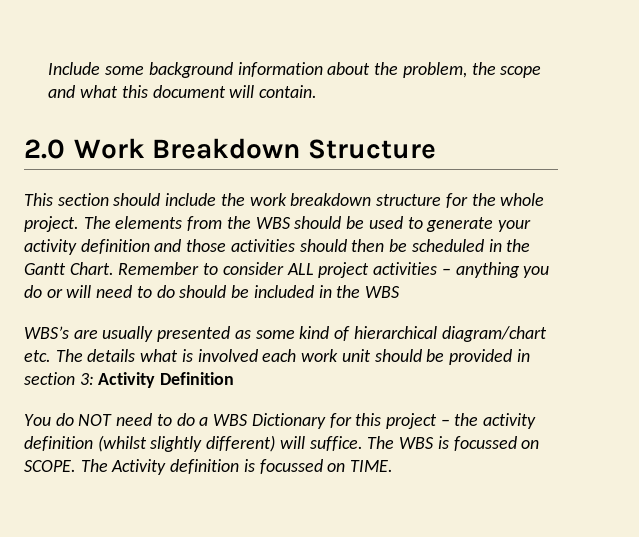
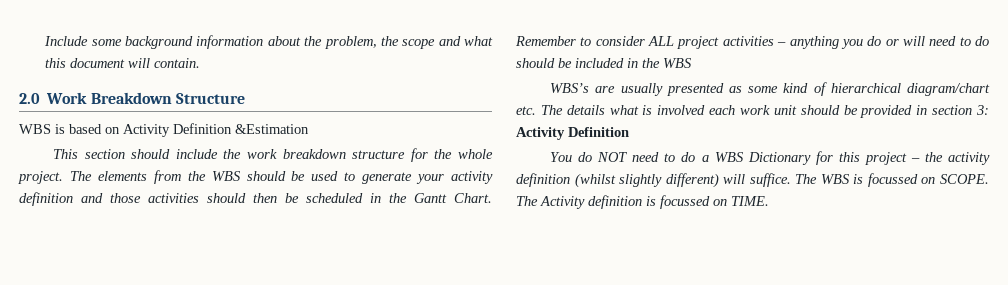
(436, 149) none -> [19,123,309,137] // WBS is based on Activity Definition &Estimation

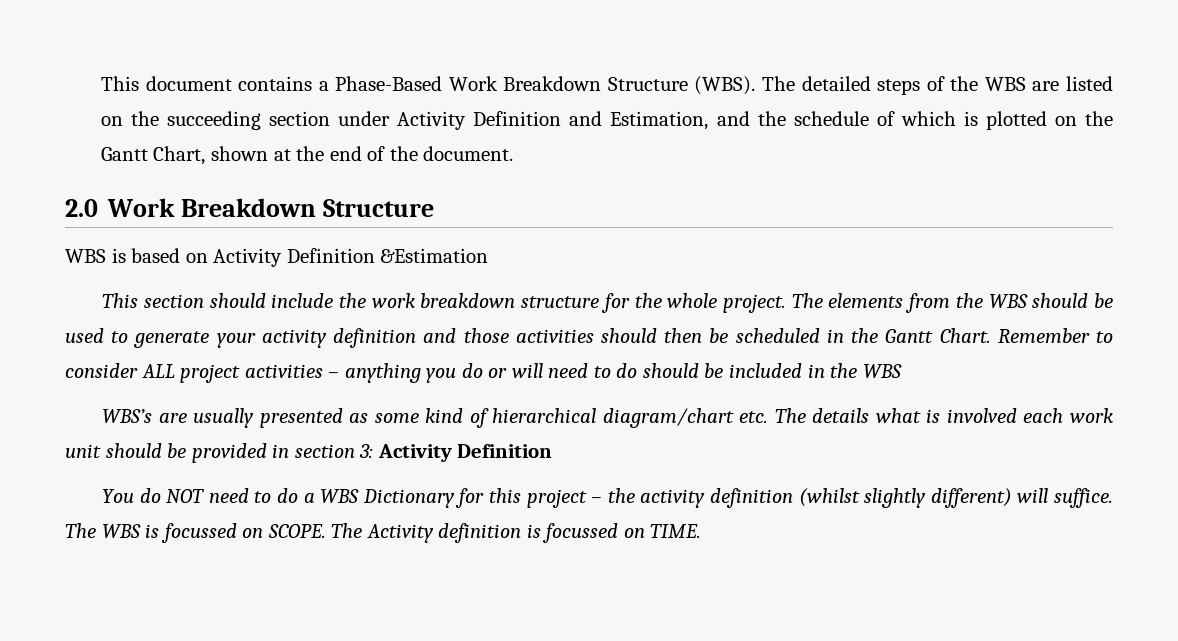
[44,35,494,49] [45,58,201,68] Include some background information about the problem, the scope and what this document will contain. -> [100,76,1113,95] [100,111,1114,130] [100,146,514,165] This document contains a Phase-Based Work Breakdown Structure (WBS). The detailed steps of the WBS are listed on the succeeding section under Activity Definition and Estimation, and the schedule of which is plotted on the Gantt Chart, shown at the end of the document.

